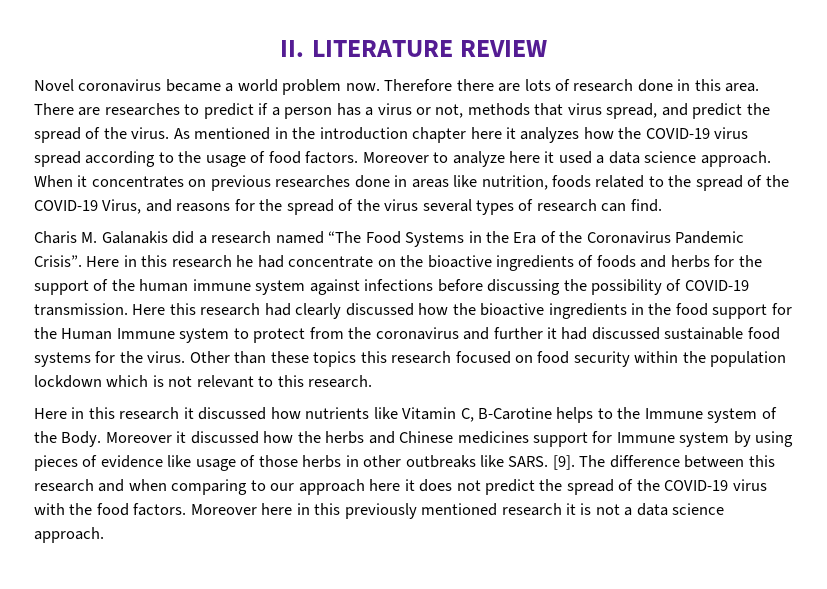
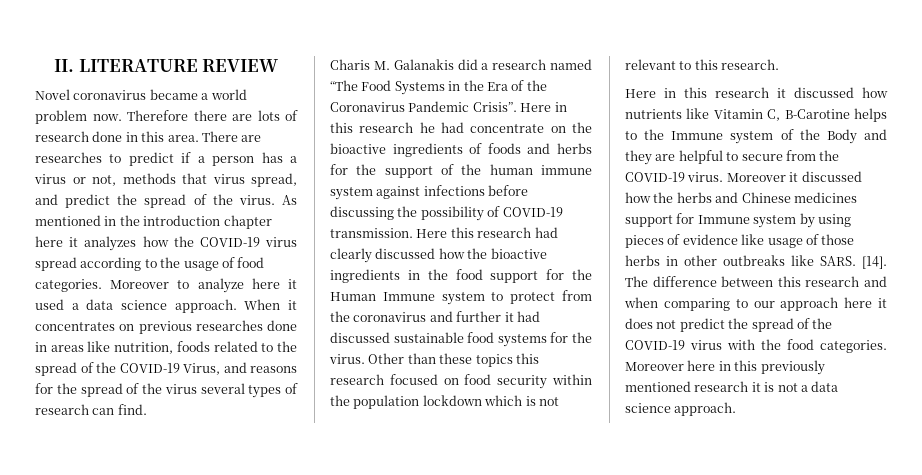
[305,151,359,164] factors. -> [35,279,102,292] categories.
[61,431,102,447] Body. -> [826,129,887,144] [625,150,840,165] [625,172,724,182] Body and they are helpful to secure from the COVID-19 virus.
[552,455,575,470] [9]. -> [862,256,887,269] [14].
[133,503,187,516] factors. -> [820,340,887,353] categories.

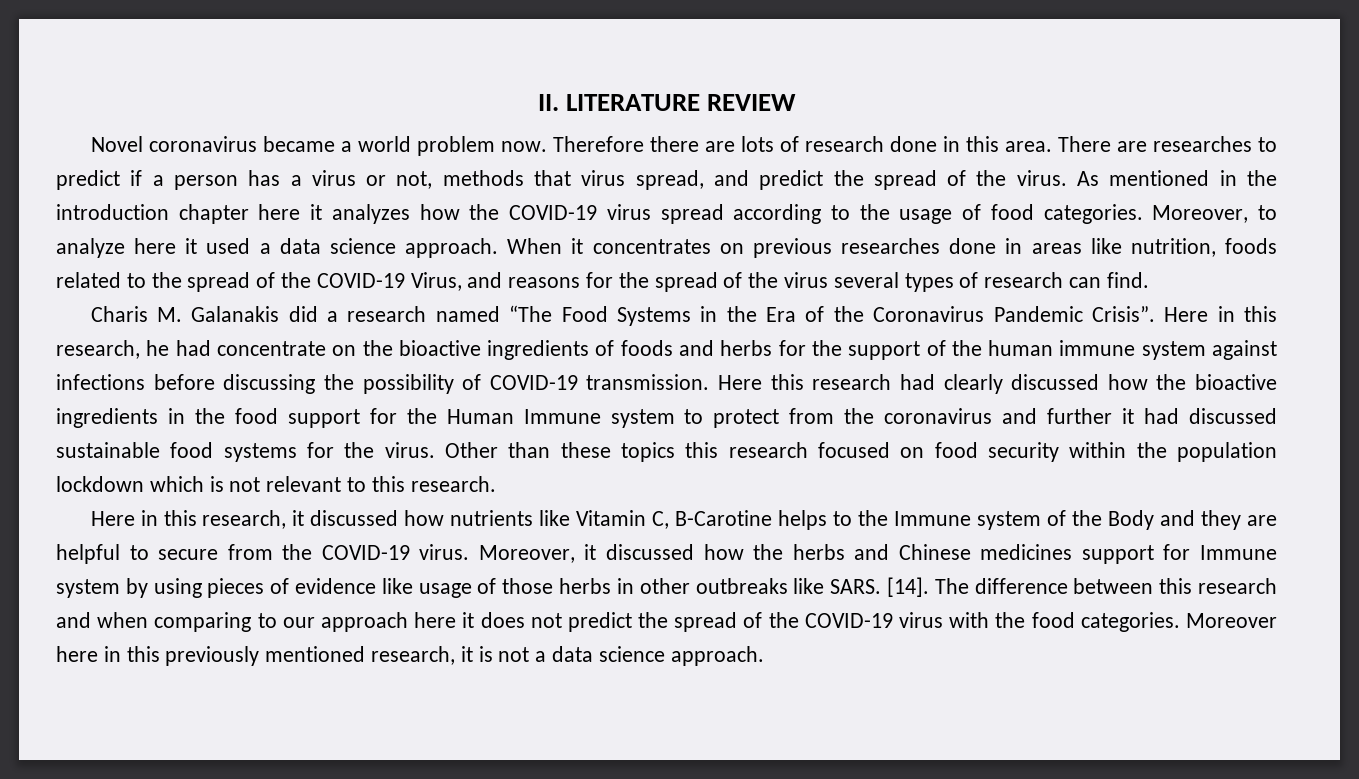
[110,280,170,289] Moreover -> [1152,205,1249,223] Moreover,
[359,122,414,133] research -> [56,340,140,359] research,
[715,87,769,98] research -> [202,510,287,529] research,
[726,173,786,182] Moreover -> [478,545,575,563] Moreover,
[694,381,749,392] research -> [371,646,456,665] research,

